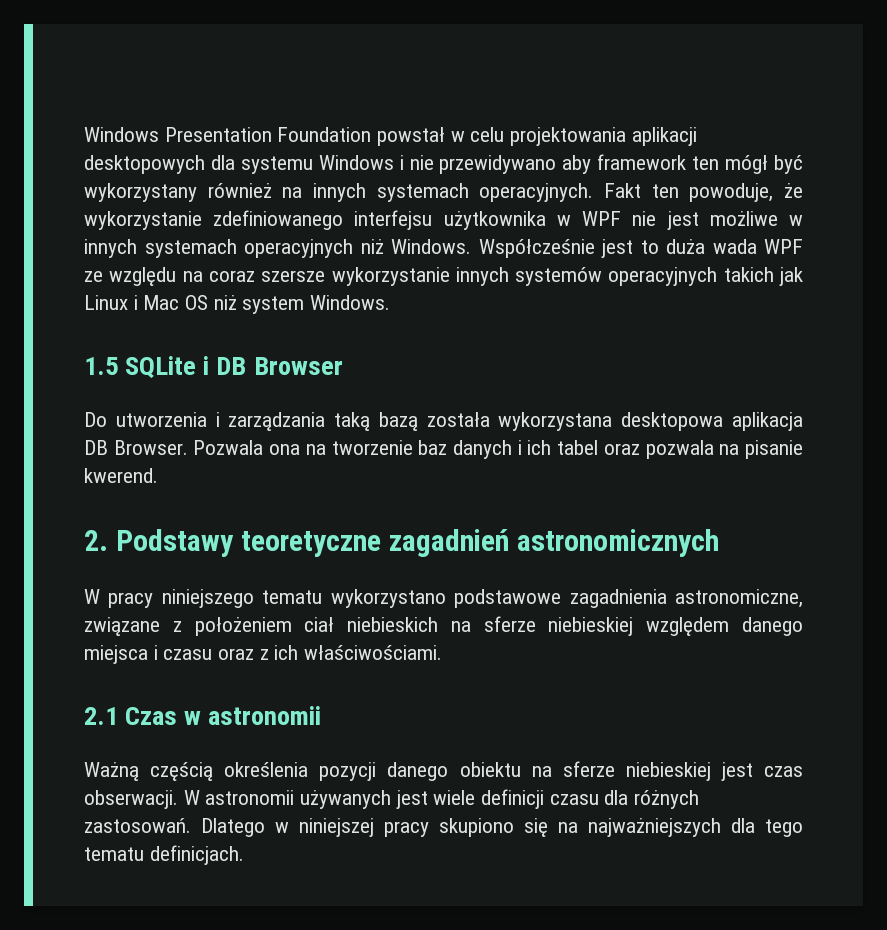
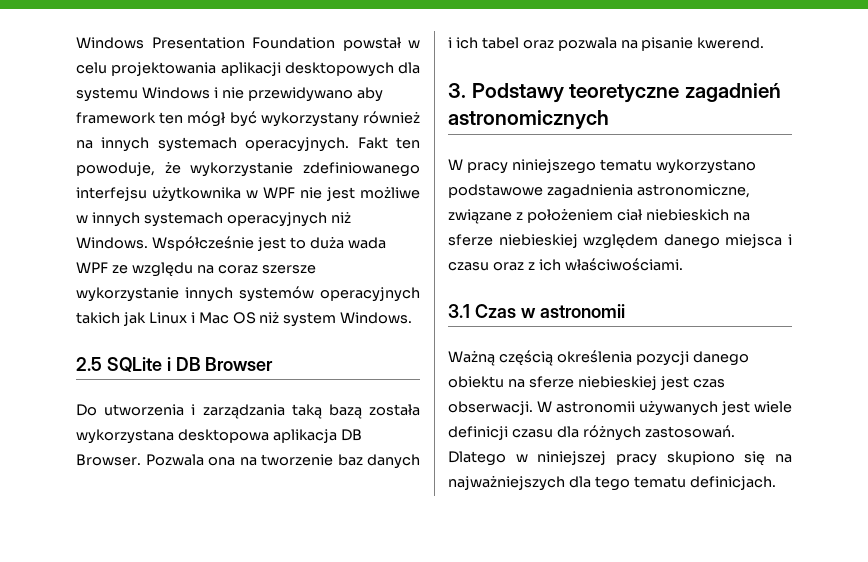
[84,357,118,375] 1.5 -> [76,357,102,371] 2.5
[84,530,108,551] 2. -> [448,83,466,98] 3.
[84,707,118,725] 2.1 -> [448,304,470,318] 3.1

